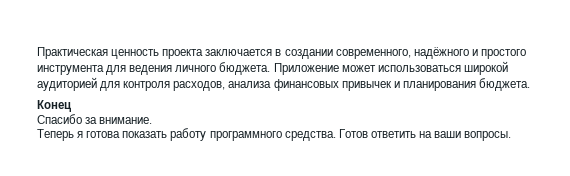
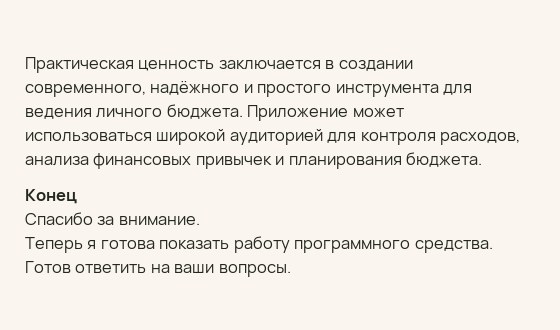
[162,49,204,59] проекта -> (215, 65) none

